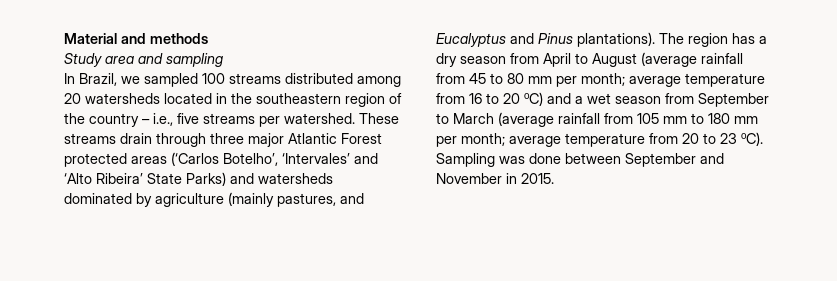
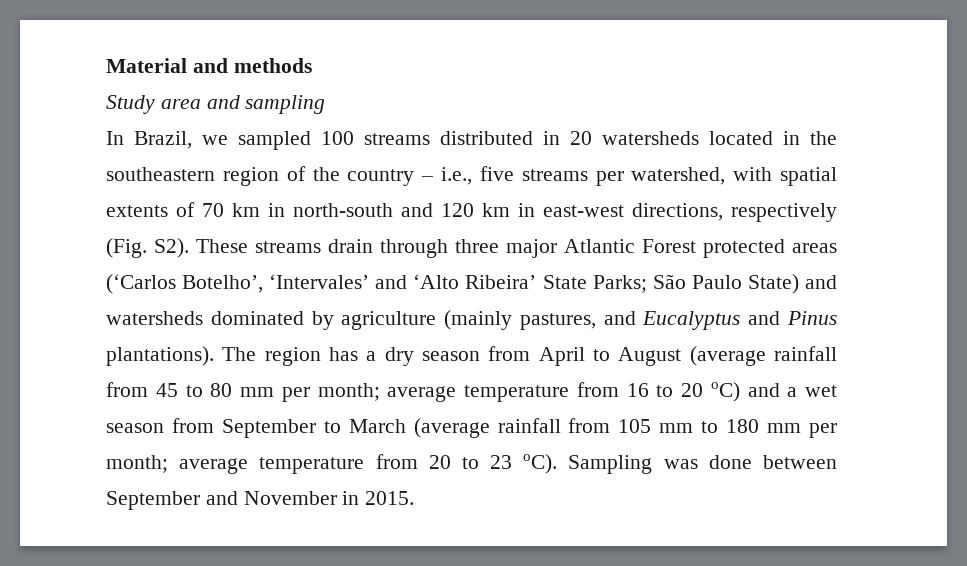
[357,76,401,87] among -> [543,131,560,145] in
[284,113,355,124] watershed. -> [631,167,838,186] [106,202,837,222] [106,238,189,258] watershed, with spatial extents of 70 km in north-south and 120 km in east-west directions, respectively (Fig. S2).
[186,172,226,186] Parks) -> [592,274,799,294] Parks; São Paulo State)

